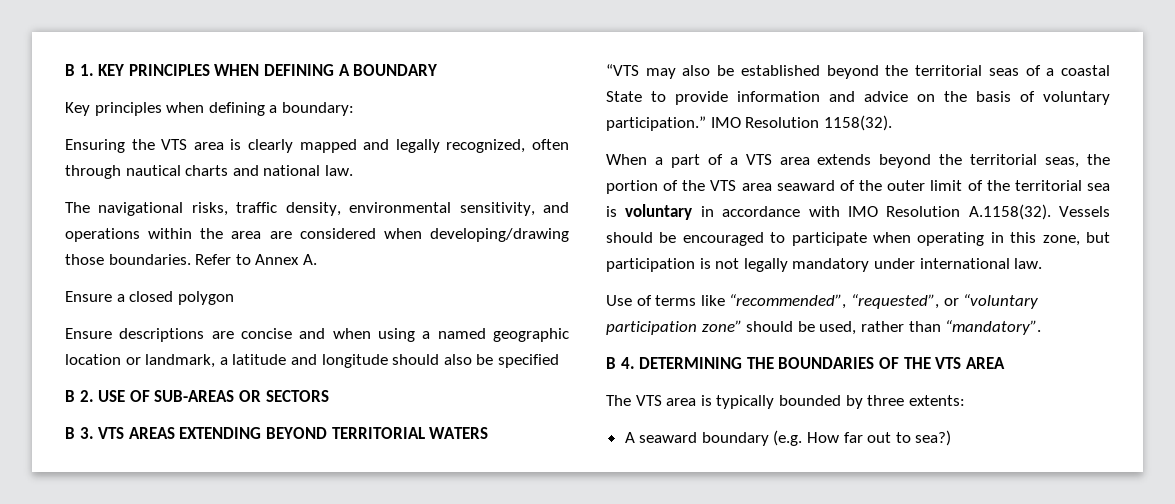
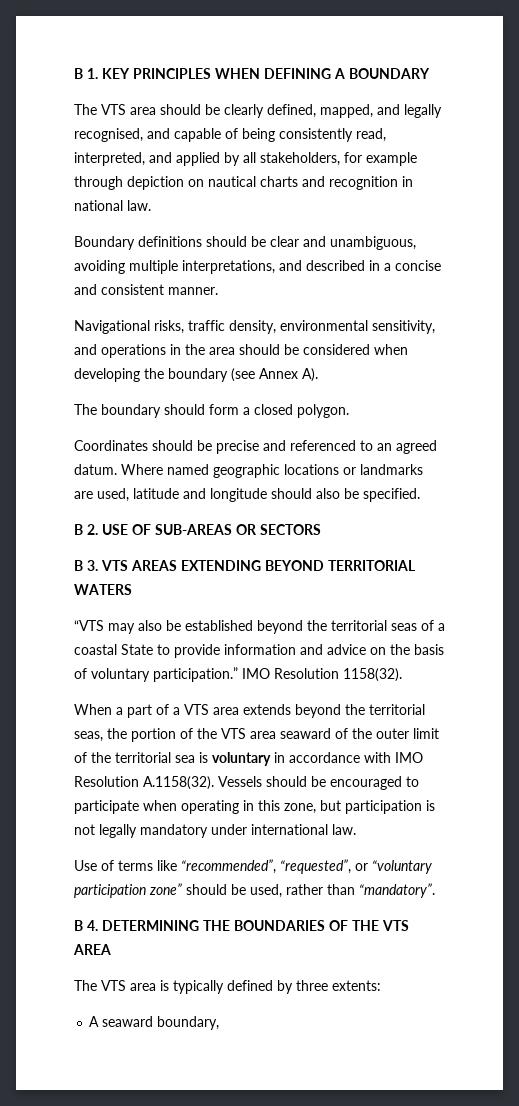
[65,102,354,116] [65,139,569,153] [65,165,121,179] Key principles when defining a boundary: // Ensuring the VTS area is clearly mapped and legally recognized, often through -> [74,104,442,118] [74,128,386,142] [74,152,417,166] [74,176,204,190] The VTS area should be clearly defined, mapped, and legally recognised, and capable of being consistently read, interpreted, and applied by all stakeholders, for example through depiction on
(259, 170) none -> [329,176,413,190] recognition in
[65,202,184,216] The navigational -> [74,236,416,250] [74,260,441,274] [74,284,218,295] [74,320,150,334] Boundary definitions should be clear and unambiguous, avoiding multiple interpretations, and described in a concise and consistent manner. // Navigational
[148,228,193,239] within -> [170,344,181,355] in
[269,228,569,242] [65,254,317,265] [65,291,234,305] [65,328,569,342] [65,354,228,368] are considered when developing/drawing those boundaries. Refer to Annex A. // Ensure a closed polygon // Ensure descriptions are concise and when using a named geographic location or landmark, a -> [239,344,408,355] [74,368,318,382] [74,404,349,418] [74,440,437,454] [74,464,423,478] [74,488,129,502] should be considered when developing the boundary (see Annex A). // The boundary should form a closed polygon. // Coordinates should be precise and referenced to an agreed datum. Where named geographic locations or landmarks are used,
[497,354,559,368] specified -> [363,488,420,502] specified.
[778,395,841,406] bounded -> [227,980,273,991] defined
[701,430,952,446] boundary (e.g. How far out to sea?) -> [157,1016,220,1030] boundary,

